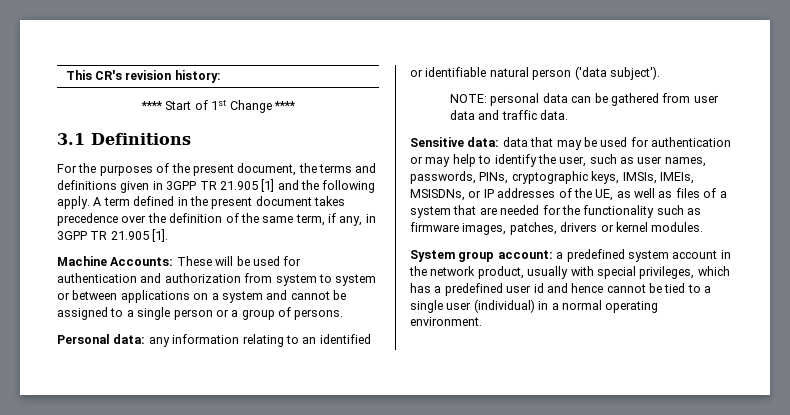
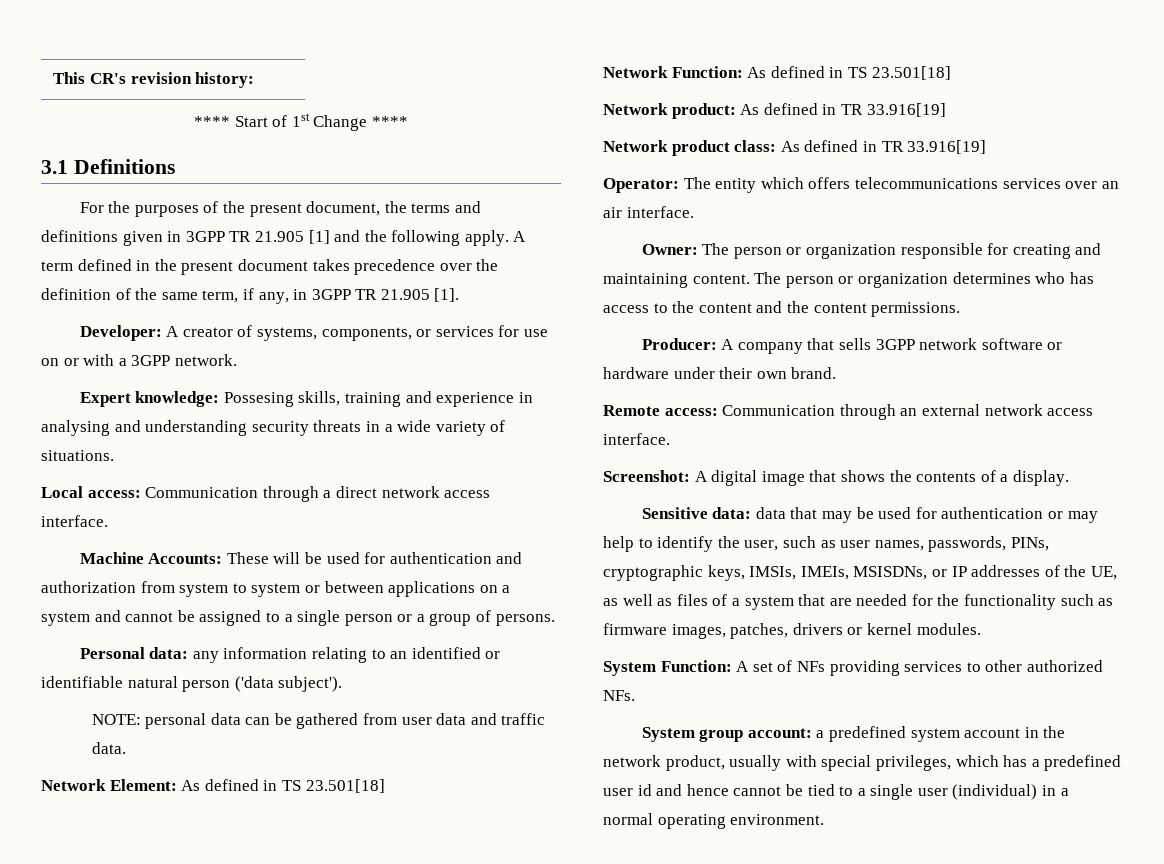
(169, 235) none -> [79,325,548,341] [41,354,237,366] [79,391,533,407] [41,420,506,436] [41,450,114,461] [41,486,491,502] [41,515,108,527] // Developer: A creator of systems, components, or services for use on or with a 3GPP network. // Expert knowledge: Possesing skills, training and experience in analysing and understanding security threats in a wide variety of situations. // Local access: Communication through a direct network access interface.
(569, 115) none -> [41,779,385,793] [603,66,951,80] [603,103,946,119] [603,140,987,156] [603,177,1119,193] [603,206,694,218] [641,243,1102,259] [603,272,1094,288] [603,301,961,317] [641,338,1063,354] [603,367,837,379] [603,404,1094,420] [603,433,670,445] [603,470,1069,486] // Network Element: As defined in TS 23.501[18] // Network Function: As defined in TS 23.501[18] // Network product: As defined in TR 33.916[19] // Network product class: As defined in TR 33.916[19] // Operator: The entity which offers telecommunications services over an air interface. // Owner: The person or organization responsible for creating and maintaining content. The person or organization determines who has access to the content and the content permissions. // Producer: A company that sells 3GPP network software or hardware under their own brand. // Remote access: Communication through an external network access interface. // Screenshot: A digital image that shows the contents of a display.
(704, 227) none -> [603,660,1103,676] [603,690,635,701] // System Function: A set of NFs providing services to other authorized NFs.

